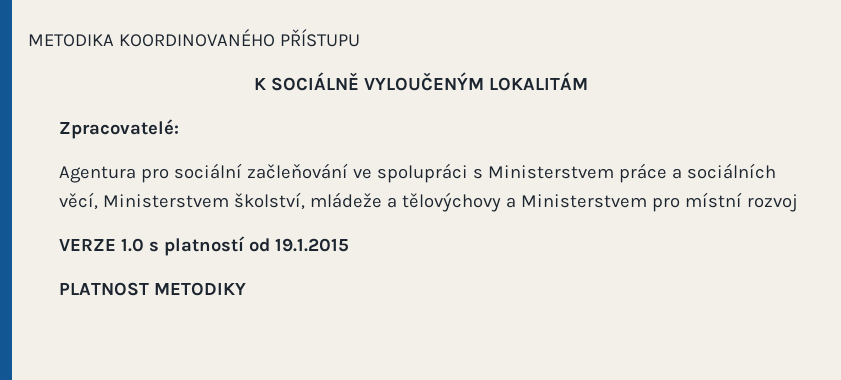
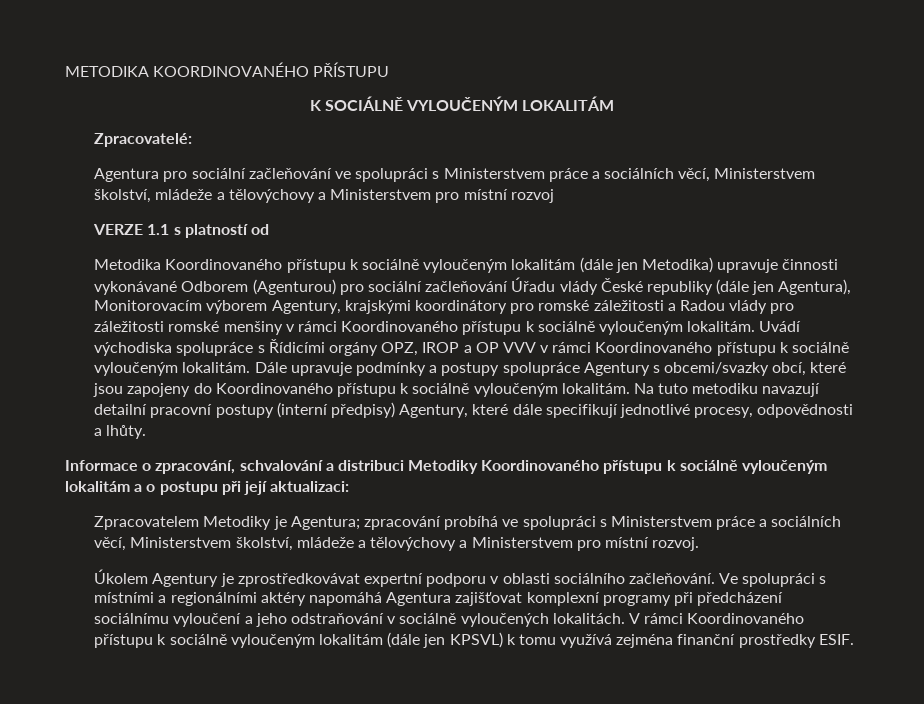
[120,238,144,252] 1.0 -> [147,224,170,235] 1.1
[274,238,349,252] [58,282,246,296] 19.1.2015 // PLATNOST METODIKY -> [94,257,839,273] [94,277,852,295] [94,300,795,314] [94,321,802,335] [94,339,850,356] [94,362,847,376] [93,383,821,397] [94,402,854,418] [94,425,147,439] [65,460,828,474] [65,481,350,495] [94,516,842,530] [94,537,700,551] [94,569,827,587] [94,592,784,606] [94,613,805,627] [94,632,854,648] // Metodika Koordinovaného přístupu k sociálně vyloučeným lokalitám (dále jen Metodika) upravuje činnosti vykonávané Odborem (Agenturou) pro sociální začleňování Úřadu vlády České republiky (dále jen Agentura), Monitorovacím výborem Agentury, krajskými koordinátory pro romské záležitosti a Radou vlády pro záležitosti romské menšiny v rámci Koordinovaného přístupu k sociálně vyloučeným lokalitám. Uvádí východiska spolupráce s Řídicími orgány OPZ, IROP a OP VVV v rámci Koordinovaného přístupu k sociálně vyloučeným lokalitám. Dále upravuje podmínky a postupy spolupráce Agentury s obcemi/svazky obcí, které jsou zapojeny do Koordinovaného přístupu k sociálně vyloučeným lokalitám. Na tuto metodiku navazují detailní pracovní postupy (interní předpisy) Agentury, které dále specifikují jednotlivé procesy, odpovědnosti a lhůty. // Informace o zpracování, schvalování a distribuci Metodiky Koordinovaného přístupu k sociálně vyloučeným lokalitám a o postupu při její aktualizaci: // Zpracovatelem Metodiky je Agentura; zpracování probíhá ve spolupráci s Ministerstvem práce a sociálních věcí, Ministerstvem školství, mládeže a tělovýchovy a Ministerstvem pro místní rozvoj. // Úkolem Agentury je zprostředkovávat expertní podporu v oblasti sociálního začleňování. Ve spolupráci s místními a regionálními aktéry napomáhá Agentura zajišťovat komplexní programy při předcházení sociálnímu vyloučení a jeho odstraňování v sociálně vyloučených lokalitách. V rámci Koordinovaného přístupu k sociálně vyloučeným lokalitám (dále jen KPSVL) k tomu využívá zejména finanční prostředky ESIF.

